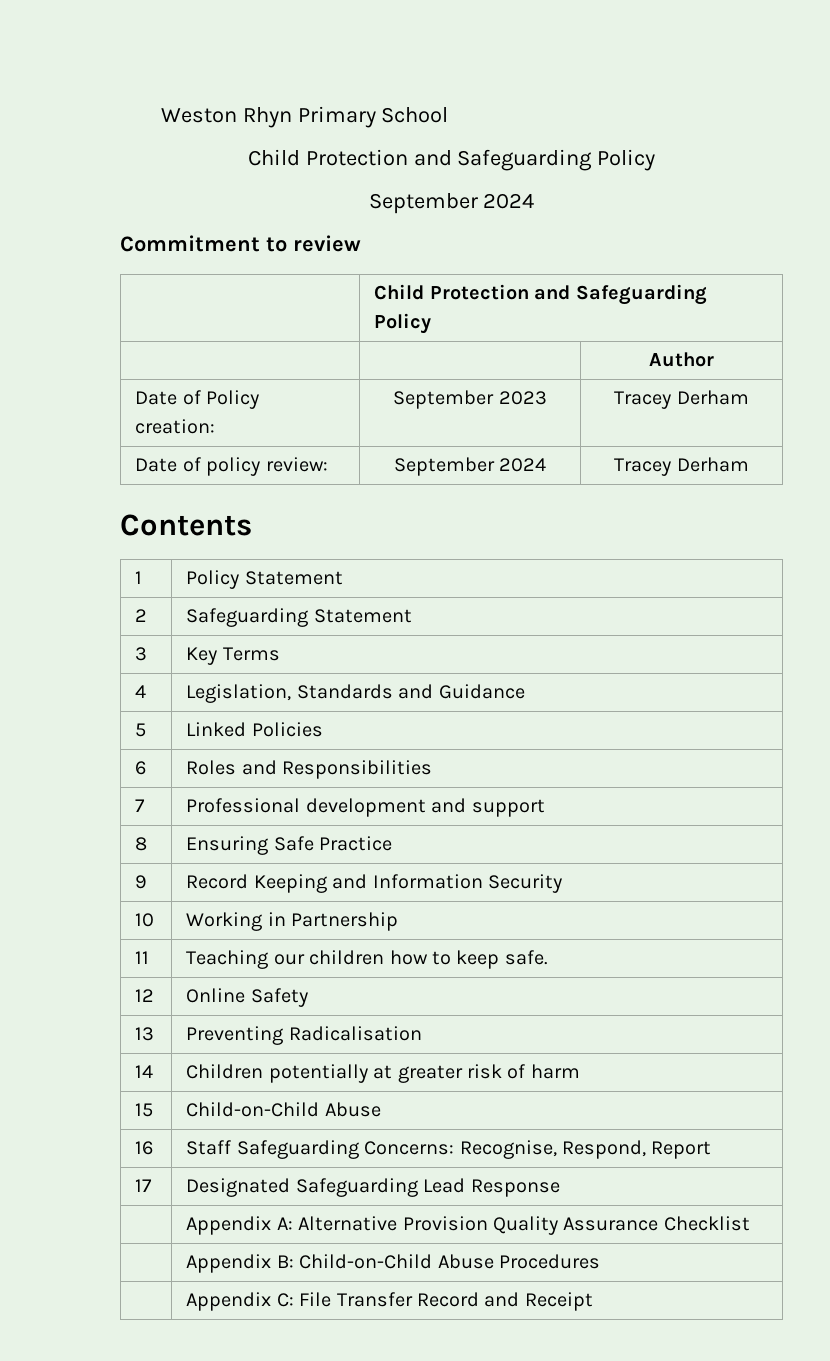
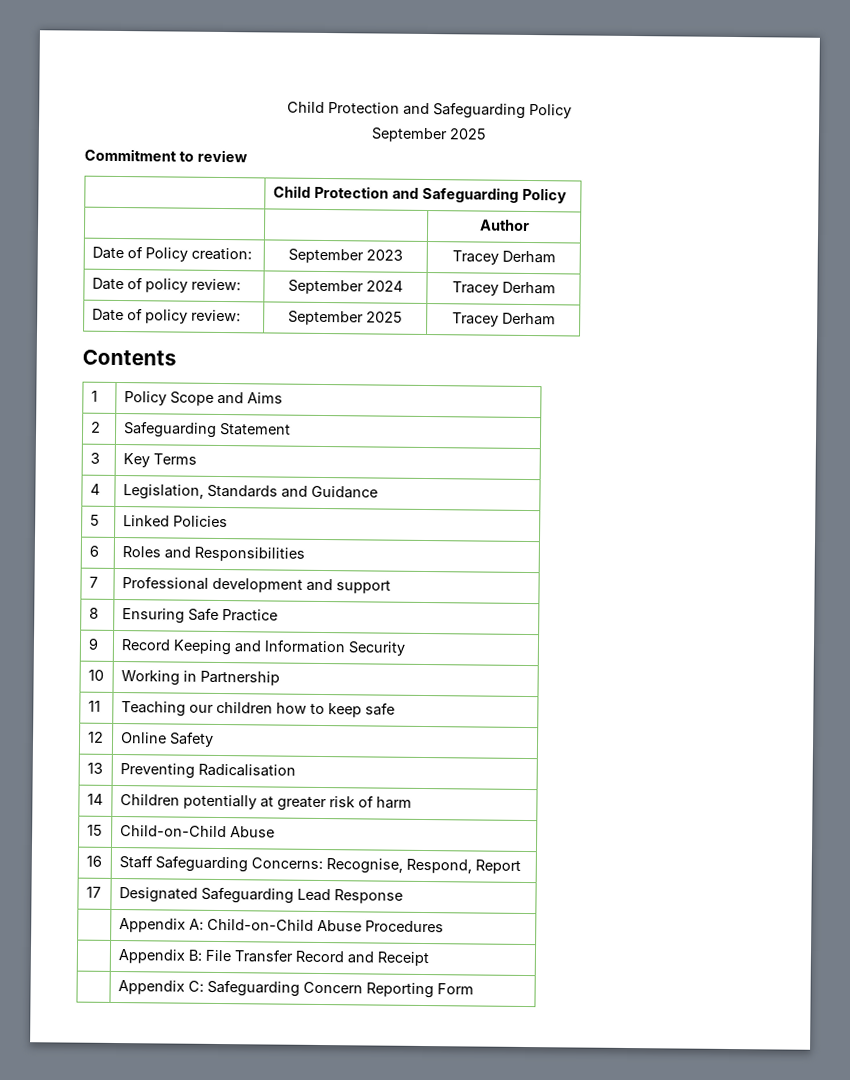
[160,106,449,128] Weston Rhyn Primary School // -> (287, 107) none
[483,193,535,209] 2024 -> [449,128,487,140] 2025
(749, 464) none -> [91,308,241,324] [288,310,403,326] [451,312,556,327] // Date of policy review: | September 2025 | Tracey Derham
[244,571,343,585] Statement -> [169,391,283,406] Scope and Aims
[504,950,548,965] safe. -> [364,702,395,716] safe
[298,1216,750,1235] [186,1254,294,1273] Alternative Provision Quality Assurance Checklist // | Appendix B: -> (204, 924) none
[276,1293,294,1307] C: -> [187,949,202,961] B:
(593, 1301) none -> [117,979,474,999] // | Appendix C: Safeguarding Concern Reporting Form

